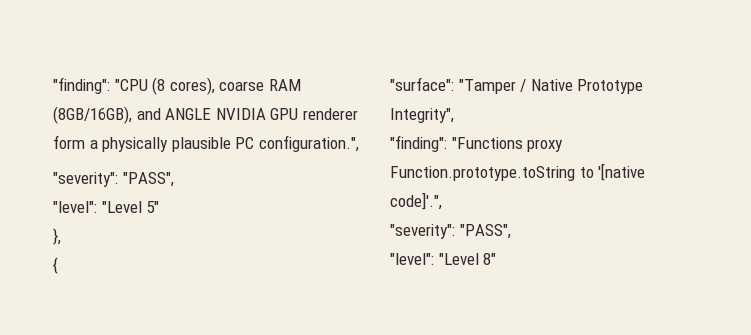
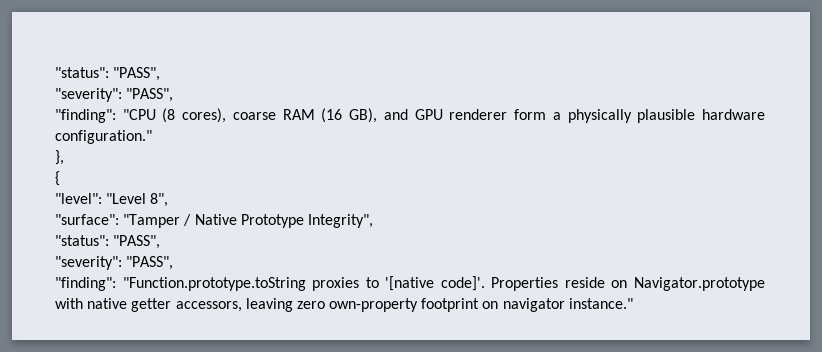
(53, 85) none -> [55,67,161,81] [55,88,174,102] "status": "PASS", // "severity": "PASS", //
[53,106,266,124] (8GB/16GB), and ANGLE NVIDIA -> [321,108,408,123] (16 GB), and
[235,135,359,152] [53,172,174,187] [53,201,160,213] PC configuration.", // "severity": "PASS", // "level": "Level 5" -> [702,109,766,120] [55,130,152,144] hardware configuration."
(58, 265) none -> [55,193,169,207] // "level": "Level 8",
[390,135,564,152] [390,163,646,181] [390,192,442,210] [390,224,511,239] [390,253,497,265] "finding": "Functions proxy Function.prototype.toString to '[native code]'.", // "severity": "PASS", // "level": "Level 8" -> [55,235,161,249] [55,256,174,270] [55,276,765,291] [55,298,633,312] "status": "PASS", // "severity": "PASS", // "finding": "Function.prototype.toString proxies to '[native code]'. Properties reside on Navigator.prototype with native getter accessors, leaving zero own-property footprint on navigator instance."

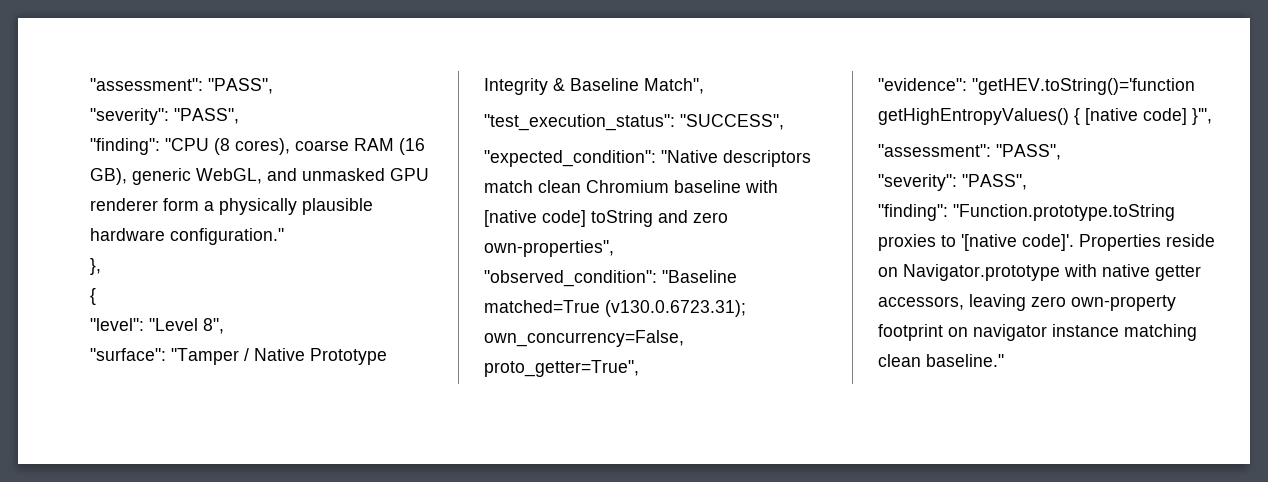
[55,67,109,78] "status": -> [90,78,203,91] "assessment":
[383,109,408,120] and -> [132,168,385,185] generic WebGL, and unmasked
[307,214,373,228] [55,235,109,246] Integrity", // "status": -> [484,78,704,95] [484,114,784,131] [484,150,811,167] [484,180,778,193] [484,210,728,227] [484,240,614,257] [484,270,737,287] [484,300,746,317] [484,330,684,347] [484,360,639,377] [878,78,1195,95] [878,108,1212,125] [878,144,991,157] Integrity & Baseline Match", // "test_execution_status": "SUCCESS", // "expected_condition": "Native descriptors match clean Chromium baseline with [native code] toString and zero own-properties", // "observed_condition": "Baseline matched=True (v130.0.6723.31); own_concurrency=False, proto_getter=True", // "evidence": "getHEV.toString()='function getHighEntropyValues() { [native code] }'", // "assessment":
[568,298,633,309] instance." -> [1052,324,1197,341] [878,354,1004,367] instance matching clean baseline."

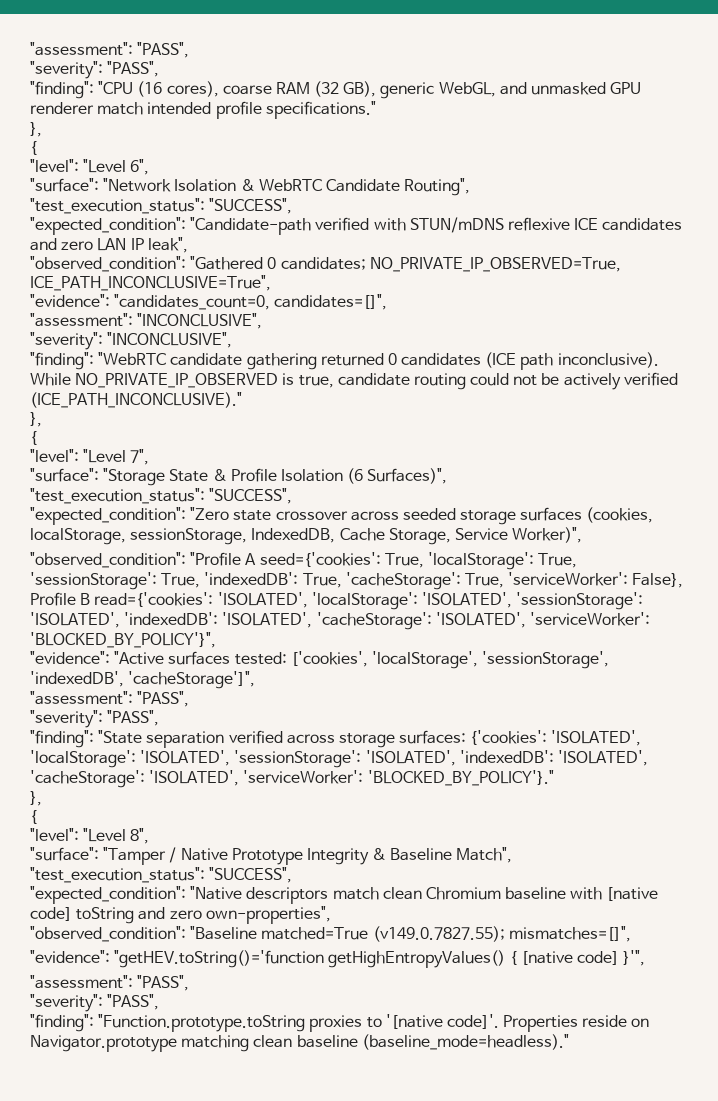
[214,138,230,155] (8 -> [137,81,163,97] (16
[399,138,425,155] (16 -> [314,81,340,97] (32
[163,198,373,215] [90,228,284,245] form a physically plausible hardware configuration." -> [97,101,376,119] [30,122,42,137] [30,141,37,155] [30,159,150,175] [30,178,471,196] [30,198,293,214] [30,217,683,235] [30,237,188,253] [30,256,621,272] [30,275,271,291] [30,294,388,310] [30,313,263,329] [30,332,233,350] [30,352,659,370] [30,372,678,390] [30,392,242,408] [30,412,42,427] [30,431,37,445] [30,449,150,465] [30,468,448,486] [30,488,293,504] [30,507,654,525] [30,527,583,545] [30,552,578,570] [30,572,684,590] [30,592,644,610] [30,612,650,630] [30,632,216,648] [30,651,610,669] [30,671,256,689] [30,691,190,707] [30,710,160,728] [30,730,642,748] [30,750,648,768] [30,770,554,788] match intended profile specifications." // }, // { // "level": "Level 6", // "surface": "Network Isolation & WebRTC Candidate Routing", // "test_execution_status": "SUCCESS", // "expected_condition": "Candidate-path verified with STUN/mDNS reflexive ICE candidates and zero LAN IP leak", // "observed_condition": "Gathered 0 candidates; NO_PRIVATE_IP_OBSERVED=True, ICE_PATH_INCONCLUSIVE=True", // "evidence": "candidates_count=0, candidates=[]", // "assessment": "INCONCLUSIVE", // "severity": "INCONCLUSIVE", // "finding": "WebRTC candidate gathering returned 0 candidates (ICE path inconclusive). While NO_PRIVATE_IP_OBSERVED is true, candidate routing could not be actively verified (ICE_PATH_INCONCLUSIVE)." // }, // { // "level": "Level 7", // "surface": "Storage State & Profile Isolation (6 Surfaces)", // "test_execution_status": "SUCCESS", // "expected_condition": "Zero state crossover across seeded storage surfaces (cookies, localStorage, sessionStorage, IndexedDB, Cache Storage, Service Worker)", // "observed_condition": "Profile A seed={'cookies': True, 'localStorage': True, 'sessionStorage': True, 'indexedDB': True, 'cacheStorage': True, 'serviceWorker': False}, Profile B read={'cookies': 'ISOLATED', 'localStorage': 'ISOLATED', 'sessionStorage': 'ISOLATED', 'indexedDB': 'ISOLATED', 'cacheStorage': 'ISOLATED', 'serviceWorker': 'BLOCKED_BY_POLICY'}", // "evidence": "Active surfaces tested: ['cookies', 'localStorage', 'sessionStorage', 'indexedDB', 'cacheStorage']", // "assessment": "PASS", // "severity": "PASS", // "finding": "State separation verified across storage surfaces: {'cookies': 'ISOLATED', 'localStorage': 'ISOLATED', 'sessionStorage': 'ISOLATED', 'indexedDB': 'ISOLATED', 'cacheStorage': 'ISOLATED', 'serviceWorker': 'BLOCKED_BY_POLICY'}."
[605,300,746,317] [484,330,684,347] [484,360,639,377] (v130.0.6723.31); own_concurrency=False, proto_getter=True", -> [372,926,631,942] (v149.0.7827.55); mismatches=[]",
[1064,264,1201,281] [878,294,1176,311] [878,324,1197,341] [878,354,1004,367] with native getter accessors, leaving zero own-property footprint on navigator instance matching clean baseline." -> [181,1034,569,1052] matching clean baseline (baseline_mode=headless)."

